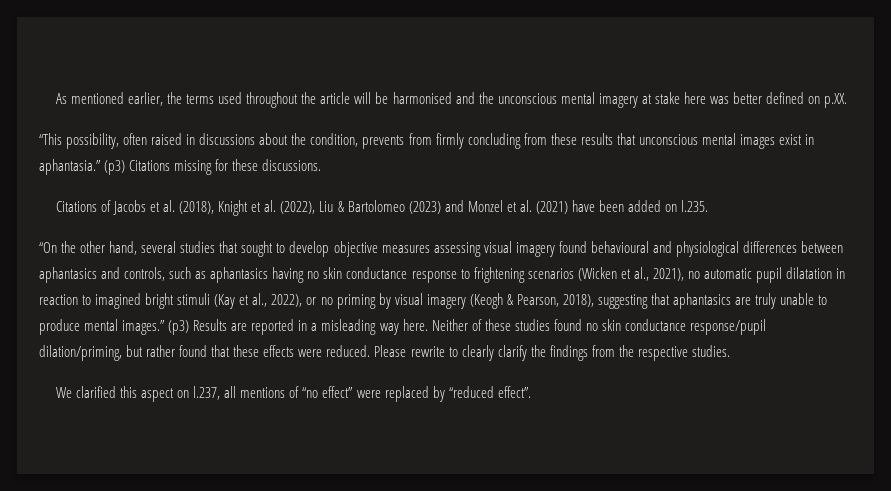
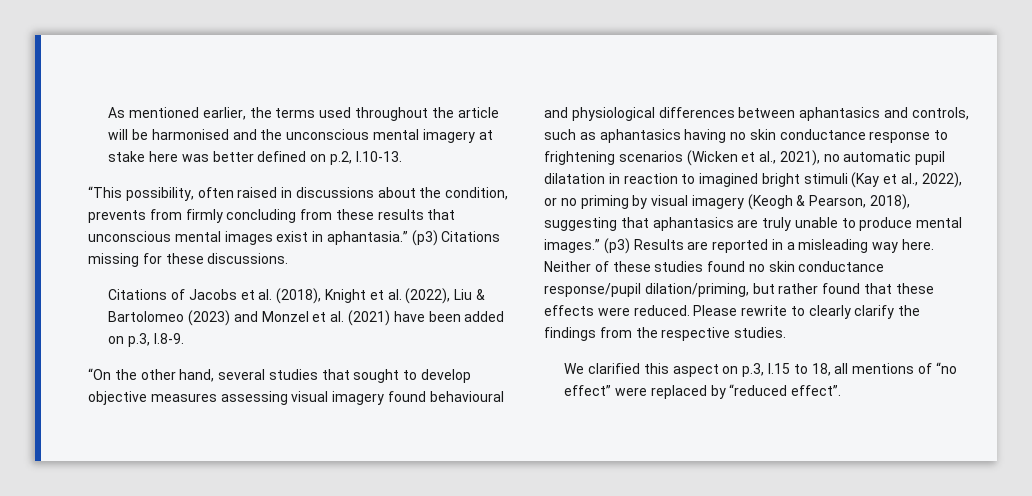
[824,93,848,108] p.XX. -> [330,151,402,165] p.2, l.10-13.
[681,200,709,212] l.235. -> [128,333,184,347] p.3, l.8-9.
[193,386,221,400] l.237, -> [742,363,831,377] p.3, l.15 to 18,

